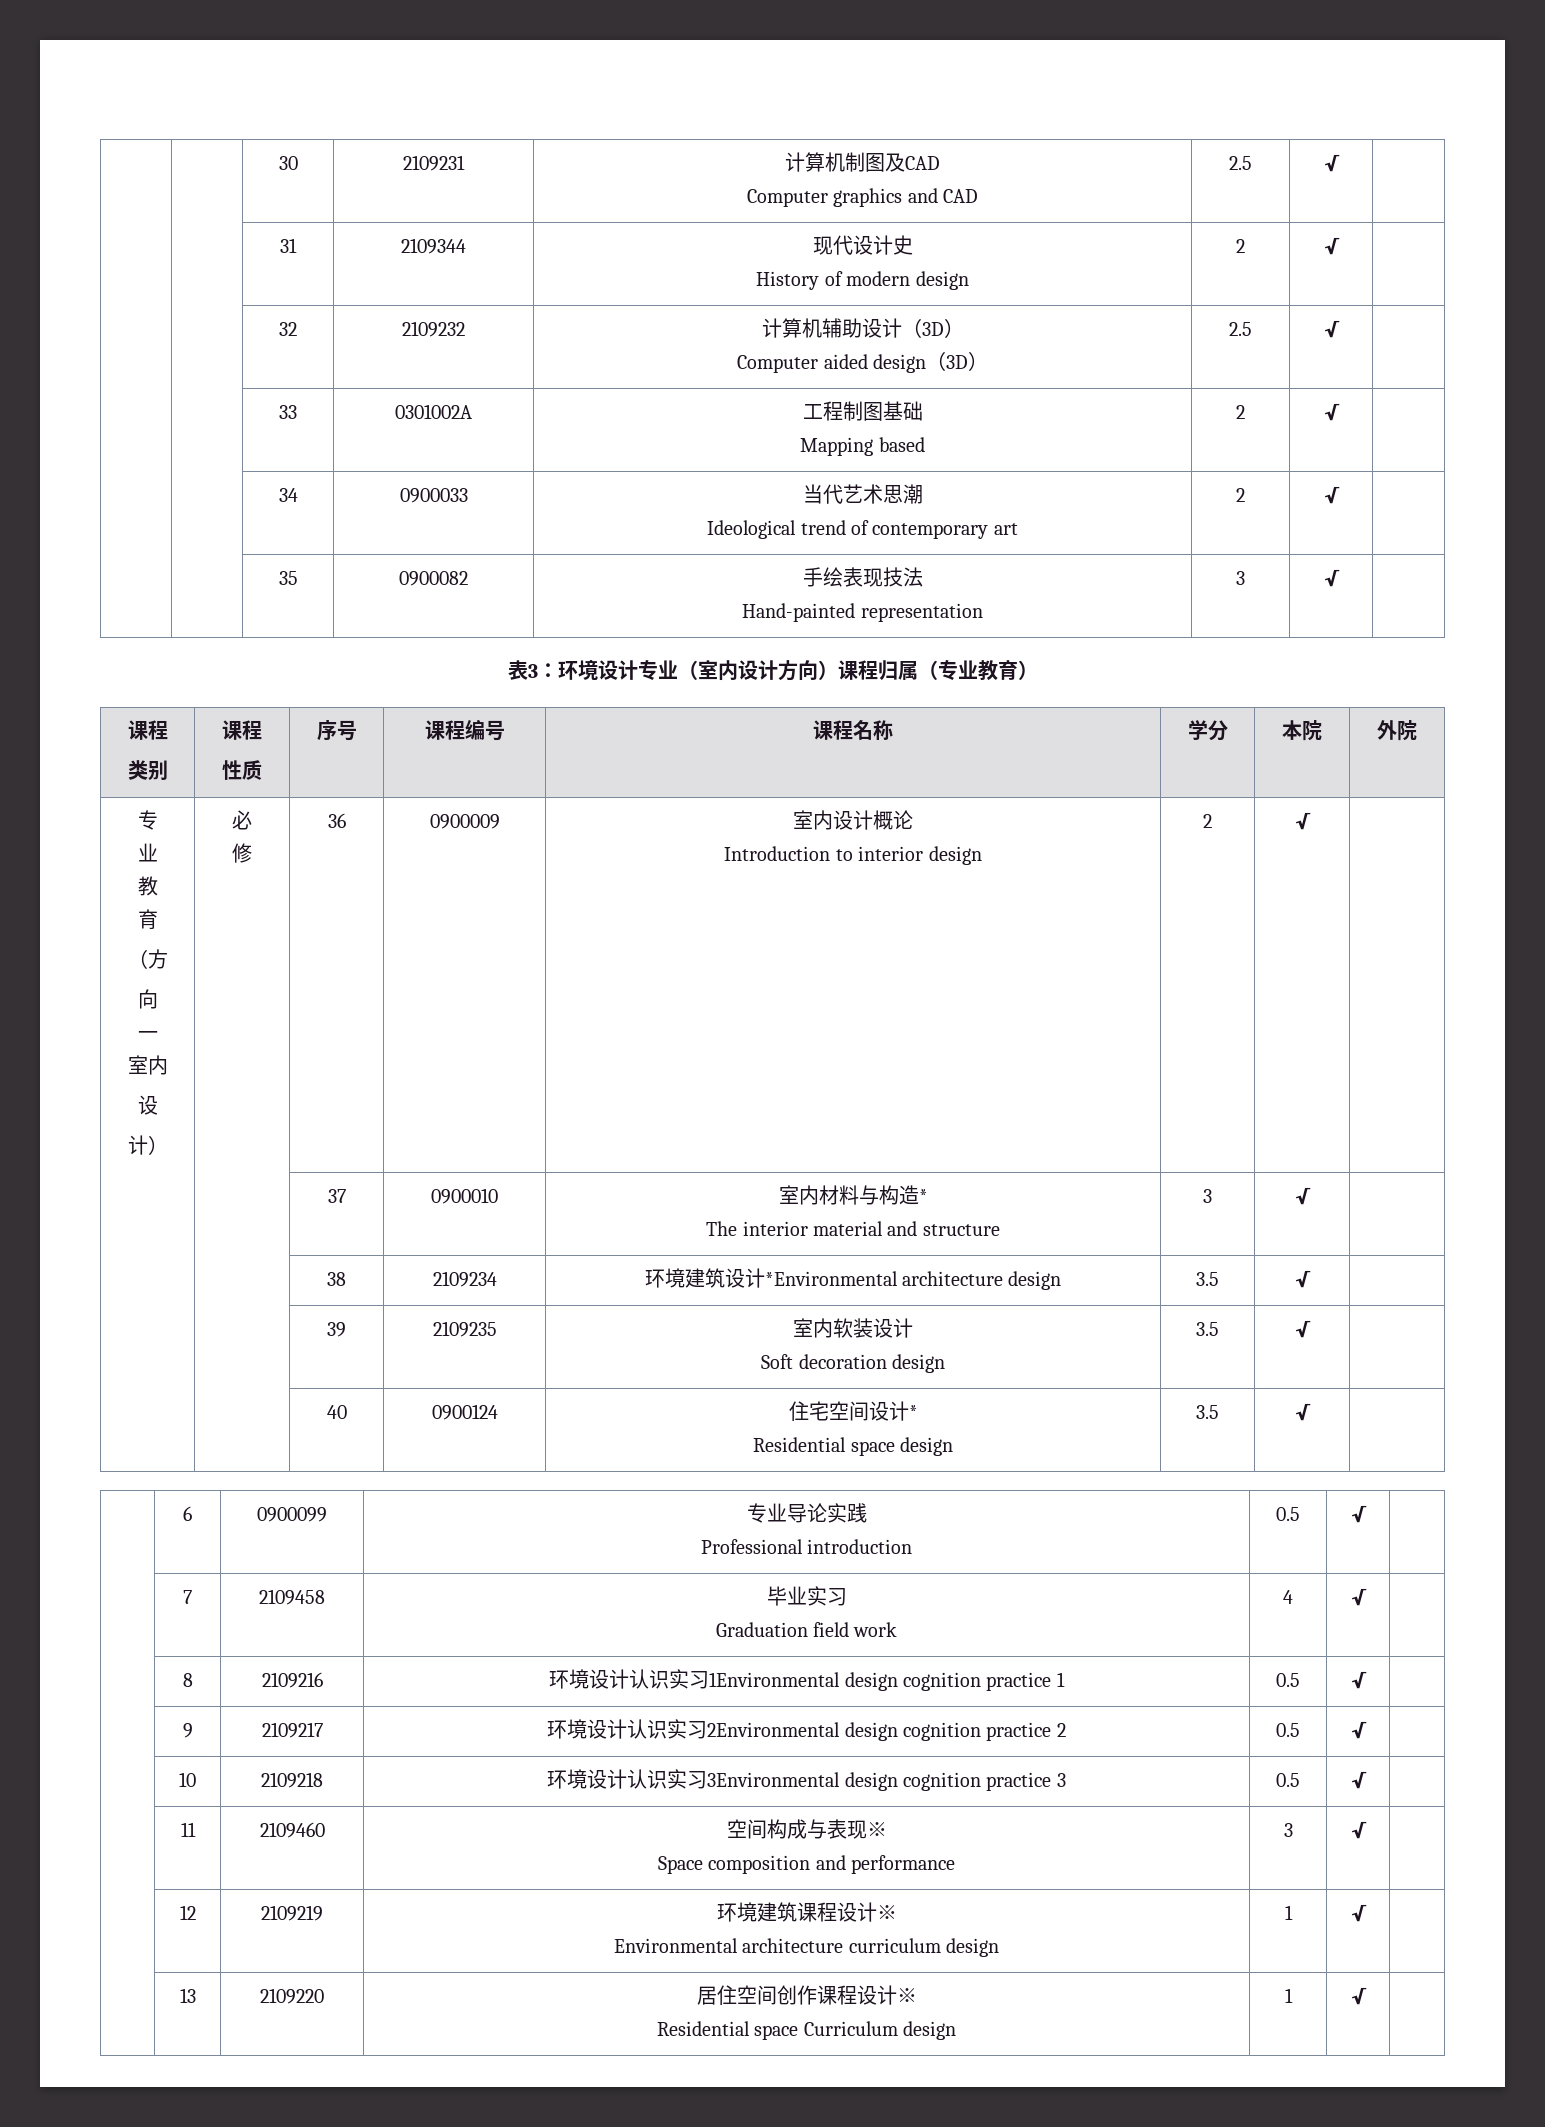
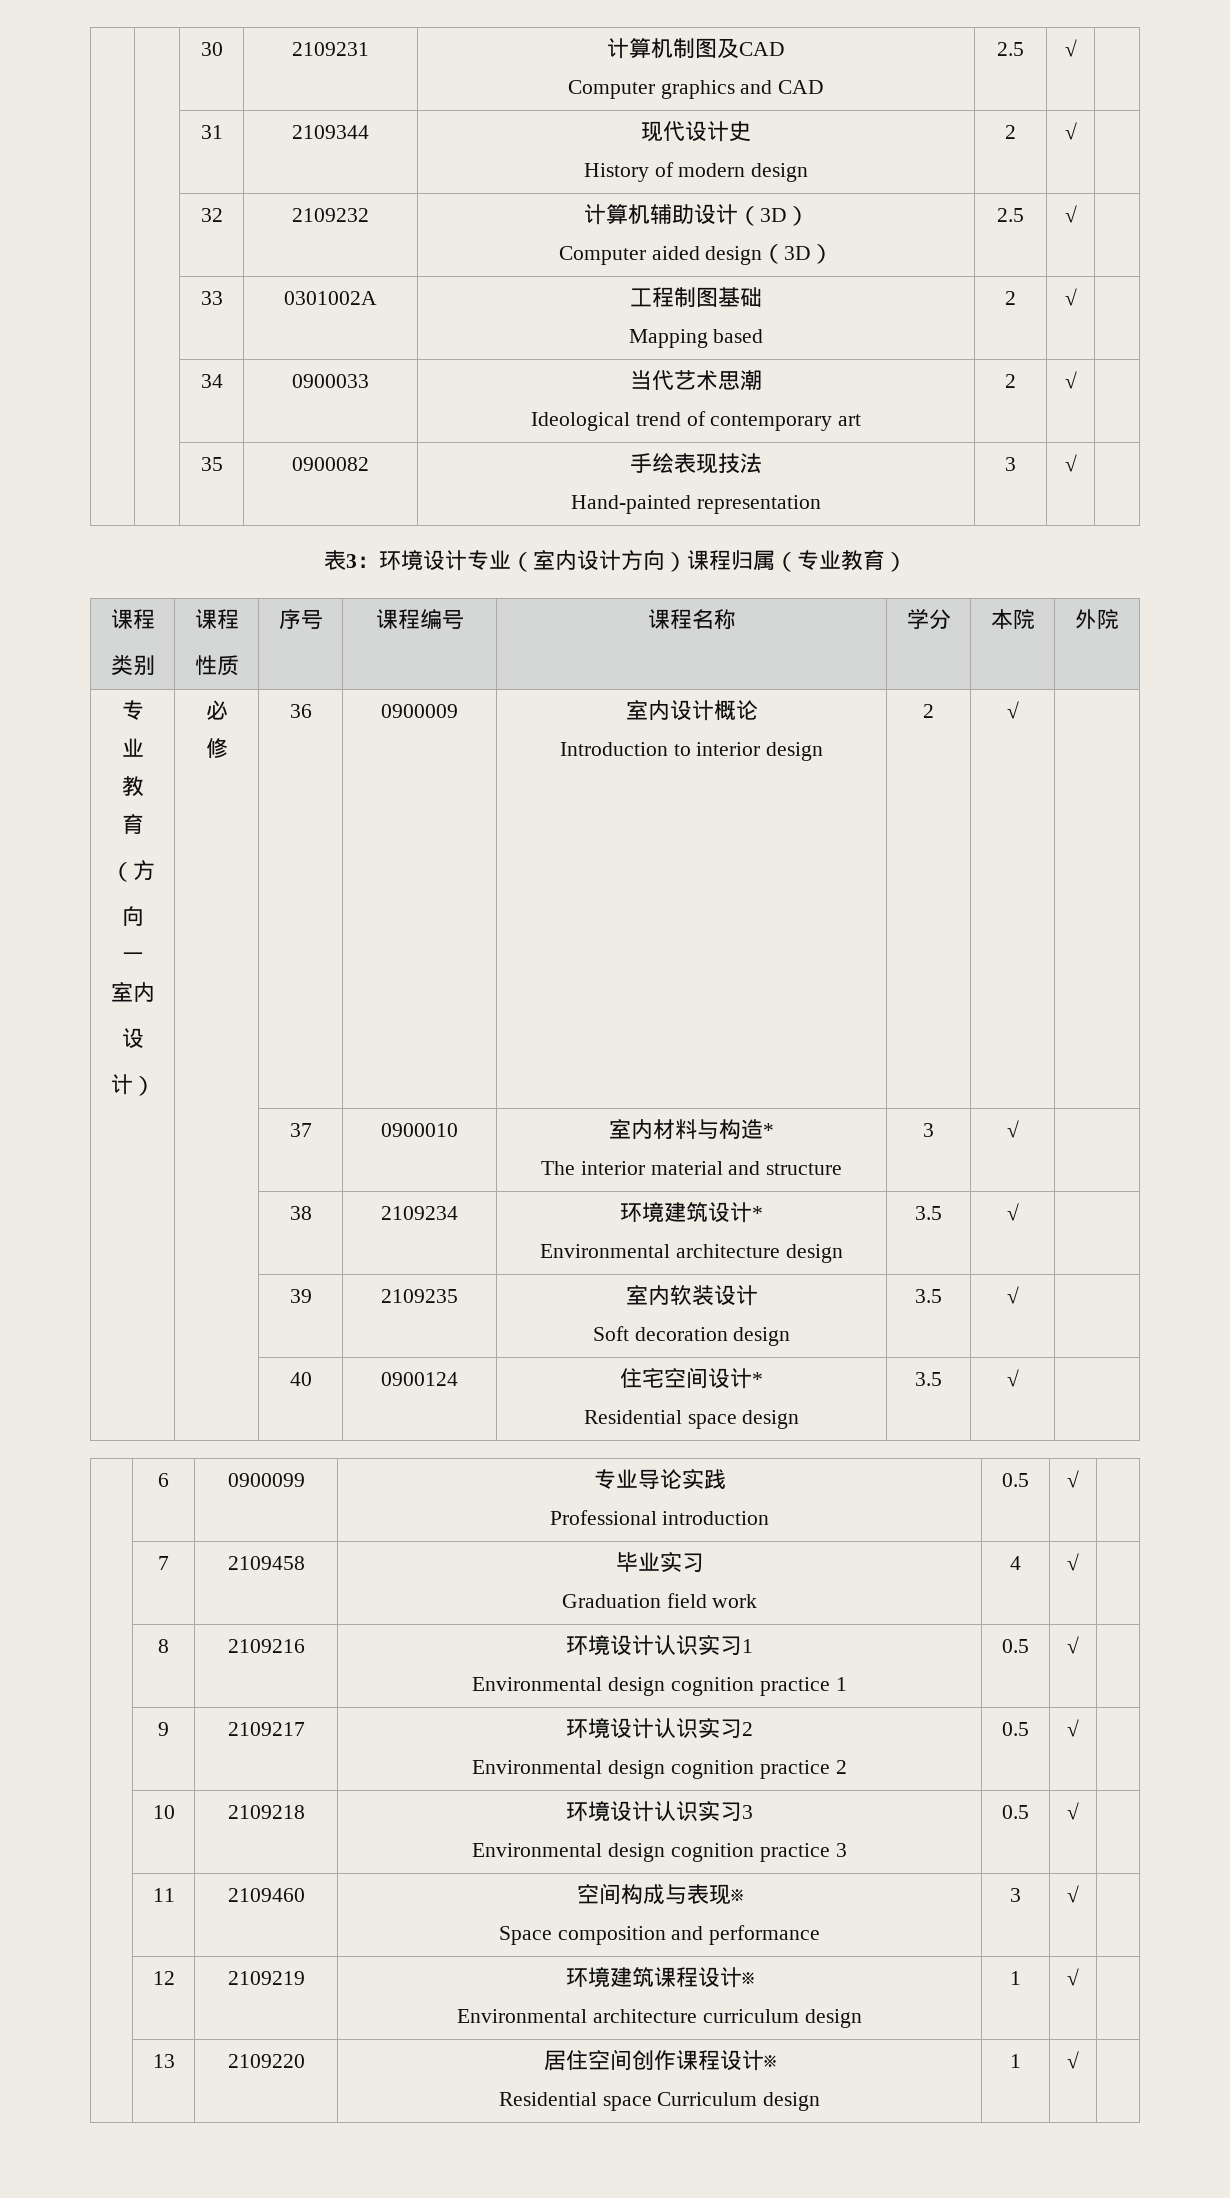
[764,1271,898,1286] *Environmental -> [752,1206,763,1220] [540,1244,671,1258] * // Environmental
[709,1672,841,1687] 1Environmental -> [742,1639,753,1653] [472,1677,603,1691] 1 // Environmental
[707,1722,841,1737] 2Environmental -> [742,1722,753,1736] [472,1760,603,1774] 2 // Environmental
[707,1772,841,1787] 3Environmental -> [742,1805,753,1819] [472,1843,603,1857] 3 // Environmental

